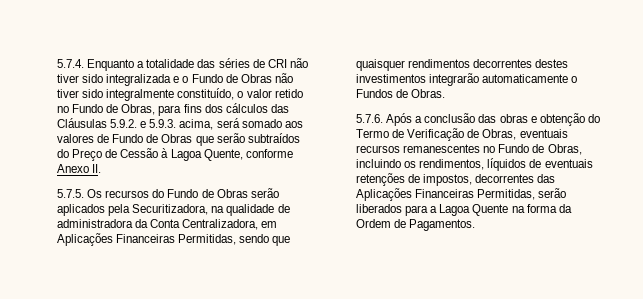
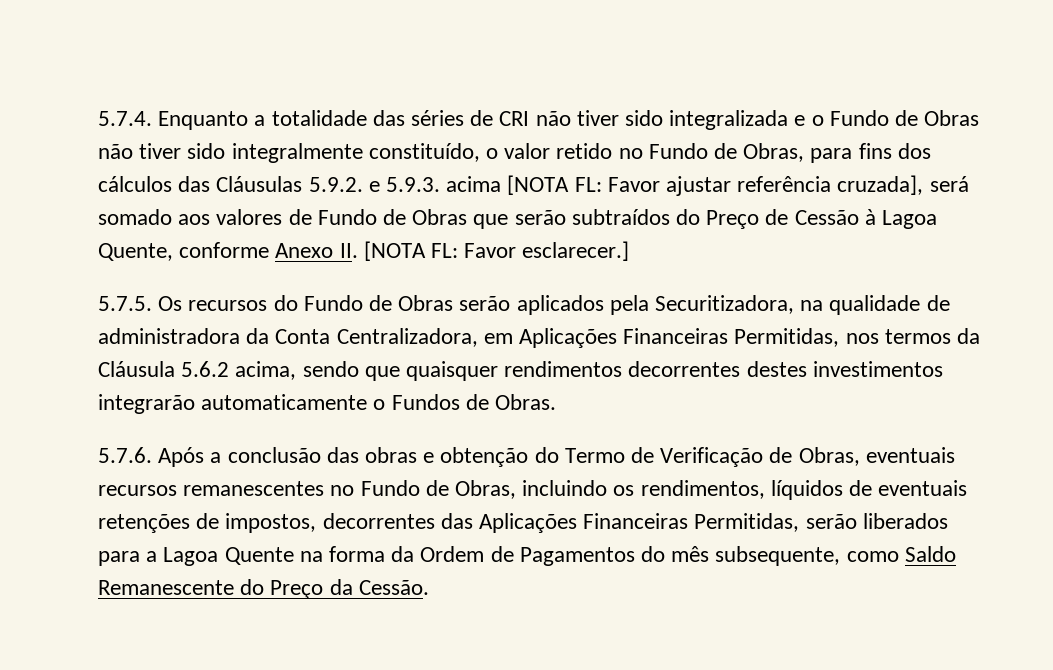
[179,119,214,130] acima, -> [446,175,924,196] acima [NOTA FL: Favor ajustar referência cruzada],
(102, 168) none -> [363,241,630,261] [NOTA FL: Favor esclarecer.]
(237, 239) none -> [845,328,981,344] [97,361,297,380] nos termos da Cláusula 5.6.2 acima,
[409,219,476,231] Pagamentos. -> [519,546,956,566] [97,579,429,599] Pagamentos do mês subsequente, como Saldo Remanescente do Preço da Cessão.

